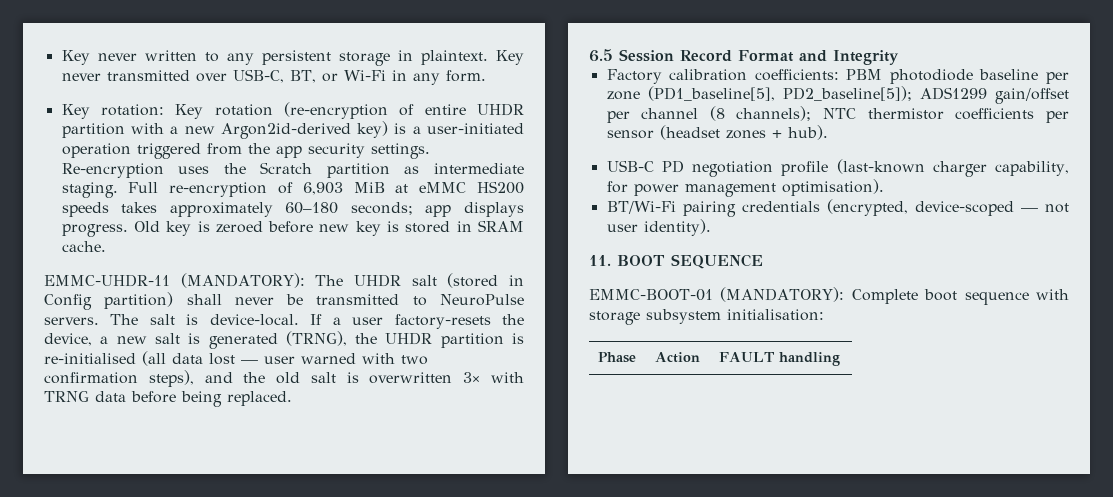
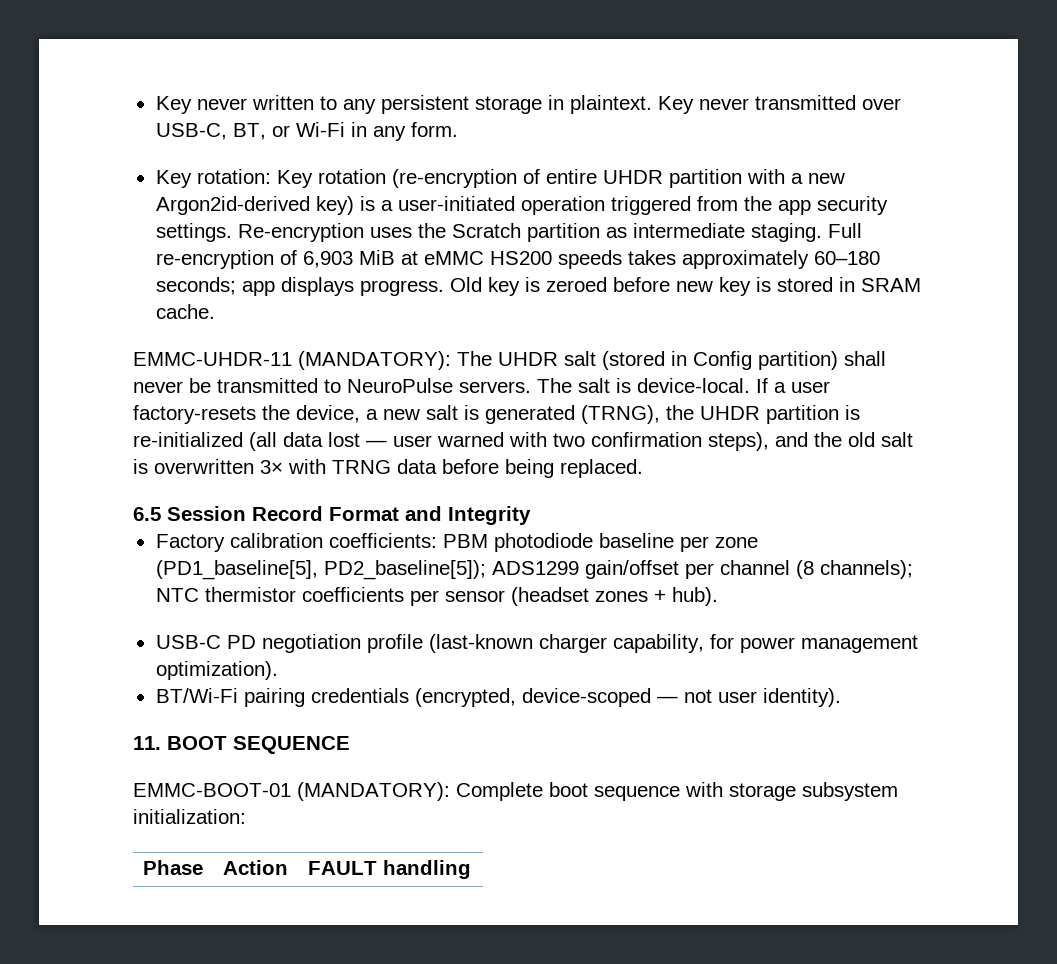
[44,353,136,364] re-initialised -> [133,432,243,447] re-initialized
[781,179,884,196] optimisation). -> [155,661,278,680] optimization).
[727,309,824,321] initialisation: -> [133,809,246,824] initialization:

